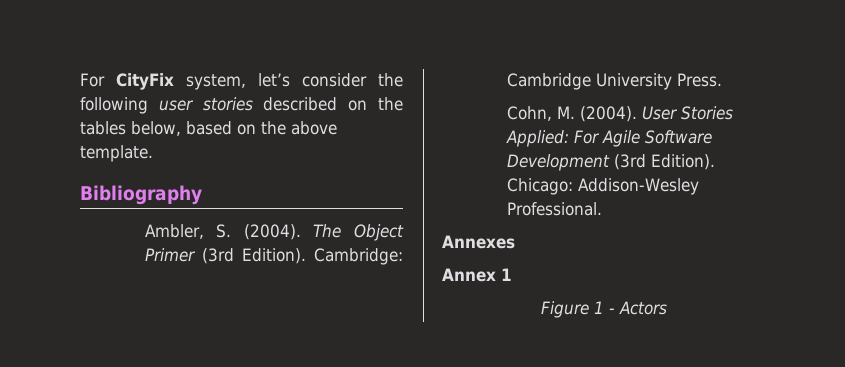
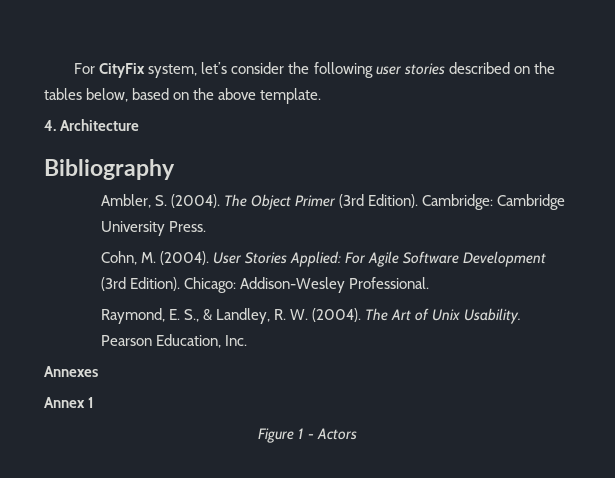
(153, 153) none -> [44,119,140,131] // 4. Architecture
(602, 209) none -> [100,308,522,324] [100,334,247,348] // Raymond, E. S., & Landley, R. W. (2004). The Art of Unix Usability. Pearson Education, Inc.

